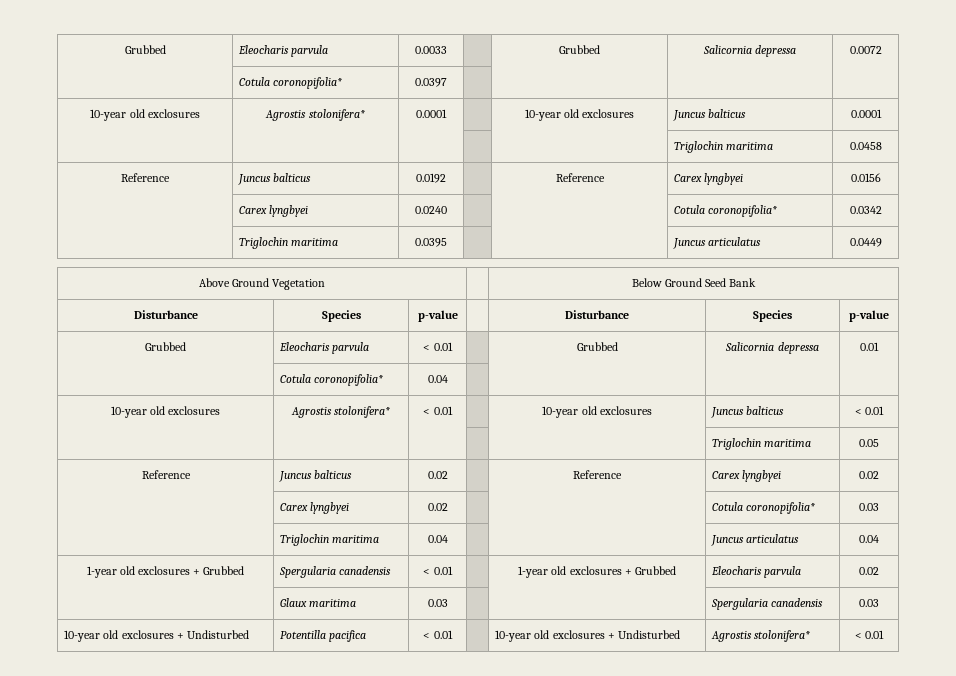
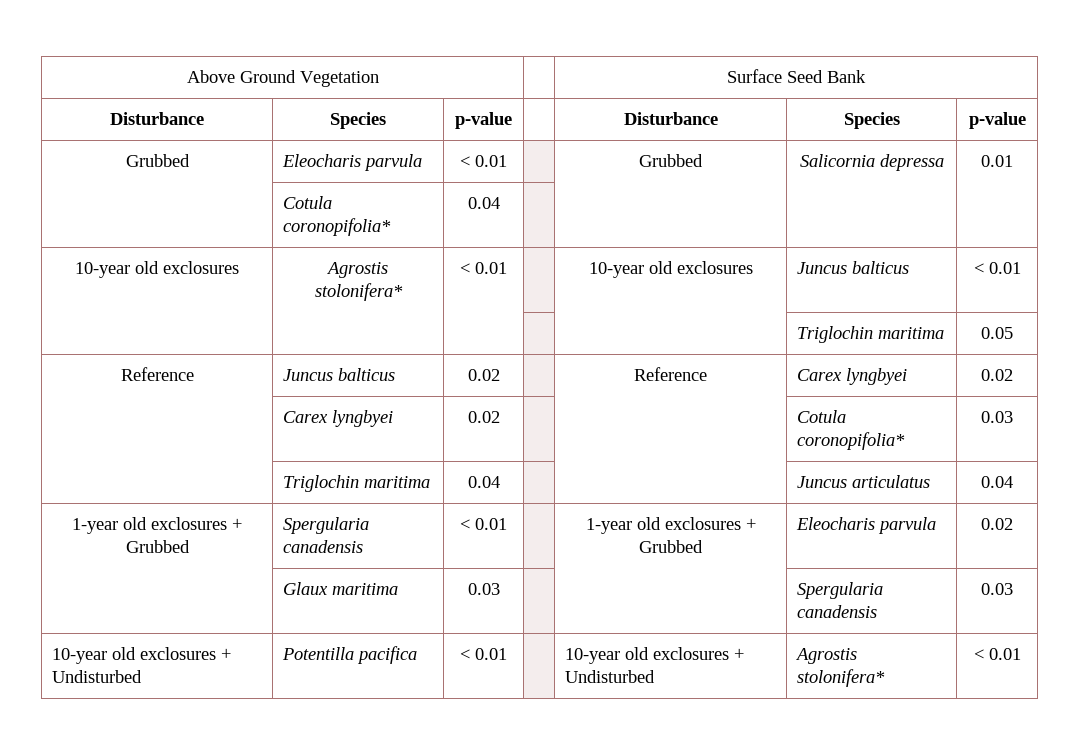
[124,45,166,54] [238,45,329,57] [415,46,447,54] [559,45,600,54] [702,45,797,57] [849,46,882,54] [239,77,343,89] [415,78,447,87] [90,109,200,121] [265,109,365,121] [416,109,447,118] [524,109,635,121] [673,109,747,121] [850,109,882,118] [674,141,774,153] [849,142,882,150] [121,173,170,182] [238,173,312,185] [416,173,446,183] [555,173,605,182] [674,173,744,185] [850,173,881,182] [239,205,309,217] [415,206,447,214] [674,205,778,217] [849,206,882,214] [239,237,339,249] [415,238,447,247] [673,237,762,249] [849,238,882,247] Grubbed | Eleocharis parvula | 0.0033 | | Grubbed | Salicornia depressa | 0.0072 // | Cotula coronopifolia* | 0.0397 | | | | // 10-year old exclosures | Agrostis stolonifera* | 0.0001 | | 10-year old exclosures | Juncus balticus | 0.0001 // | | | | | Triglochin maritima | 0.0458 // Reference | Juncus balticus | 0.0192 | | Reference | Carex lyngbyei | 0.0156 // | Carex lyngbyei | 0.0240 | | | Cotula coronopifolia* | 0.0342 // | Triglochin maritima | 0.0395 | | | Juncus articulatus | 0.0449 // -> (186, 76) none
[631,278,702,287] Below Ground -> [727,69,782,83] Surface

